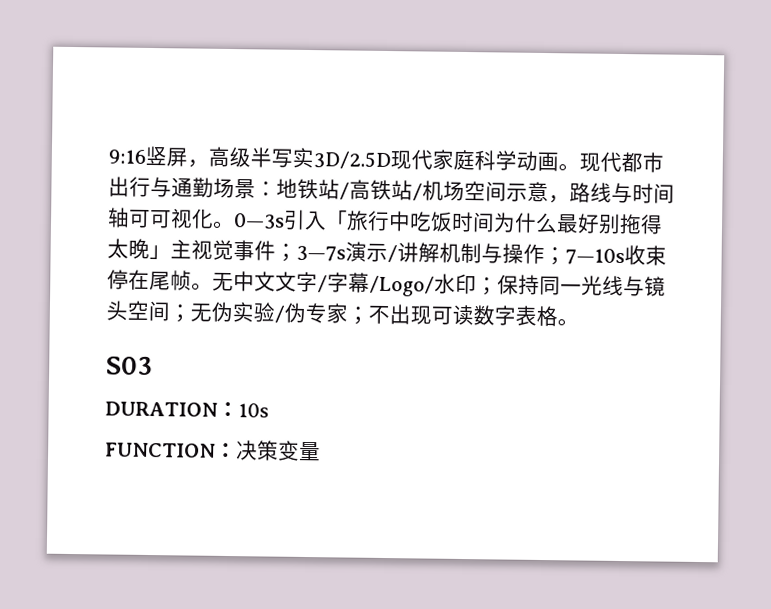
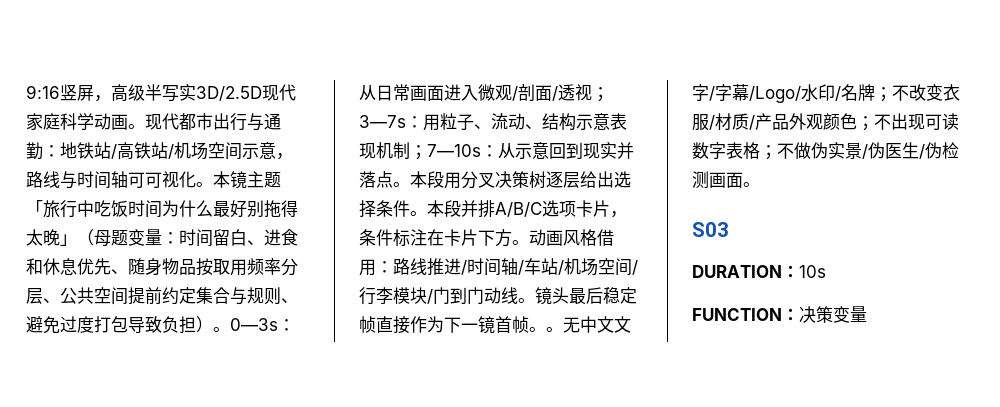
[213,177,256,199] 场景 -> (43, 151) none
[233,209,327,231] 0—3s引入 -> [213,171,281,189] 本镜主题
[170,239,667,266] [107,269,192,291] 主视觉事件；3—7s演示/讲解机制与操作；7—10s收束停在尾帧 -> [77,229,298,247] [26,258,298,276] [26,287,298,305] [26,316,295,334] [359,84,609,102] [359,113,627,131] [359,142,634,160] [359,171,631,189] [359,200,627,218] [359,229,614,247] [359,258,638,276] [359,287,637,305] [359,316,546,334] （母题变量：时间留白、进食和休息优先、随身物品按取用频率分层、公共空间提前约定集合与规则、避免过度打包导致负担）。0—3s：从日常画面进入微观/剖面/透视；3—7s：用粒子、流动、结构示意表现机制；7—10s：从示意回到现实并落点。本段用分叉决策树逐层给出选择条件。本段并排A/B/C选项卡片，条件标注在卡片下方。动画风格借用：路线推进/时间轴/车站/机场空间/行李模块/门到门动线。镜头最后稳定帧直接作为下一镜首帧。
[476,274,666,297] [106,300,349,324] ；保持同一光线与镜头空间；无伪实验/伪专家 -> [835,84,960,102] [692,113,857,131] /名牌；不改变衣服/材质/产品外观颜色
(558, 316) none -> [760,142,959,160] [692,171,743,189] ；不做伪实景/伪医生/伪检测画面

